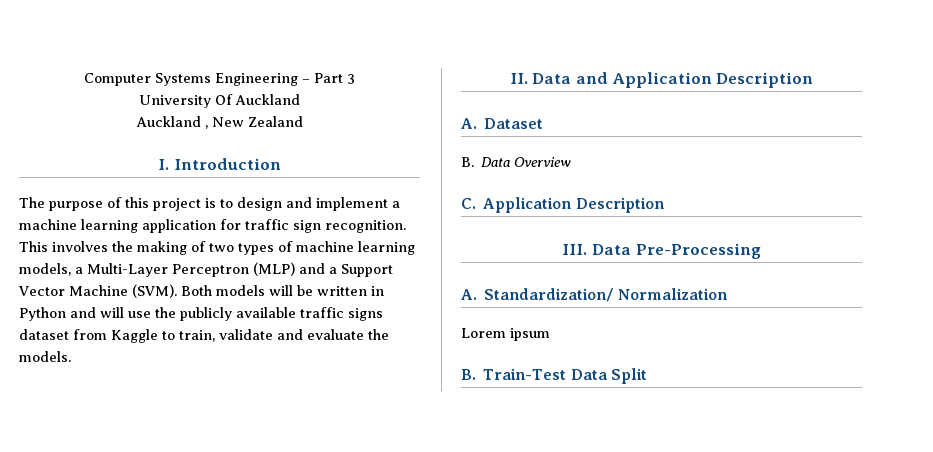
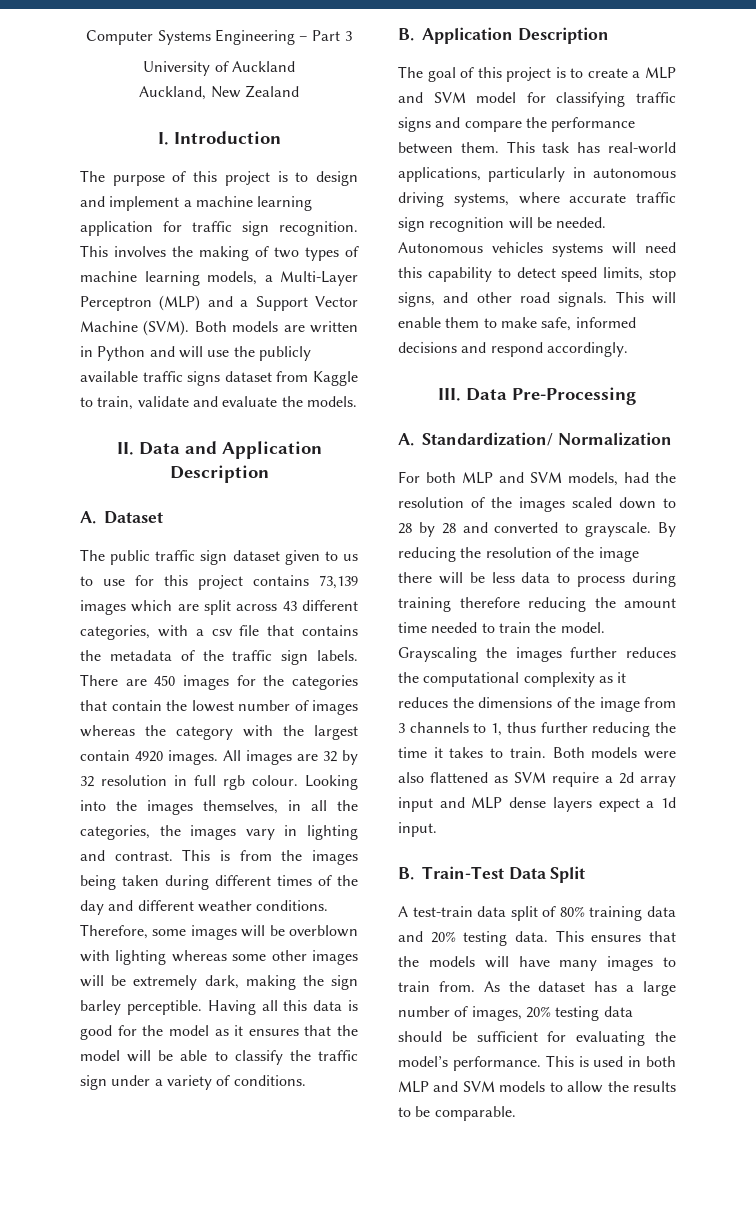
[215,94,233,105] Of -> [214,61,229,72] of
[135,116,208,129] Auckland , -> [139,86,207,100] Auckland,
[269,285,313,296] will be -> [283,325,305,332] are
[461,157,572,167] [461,197,665,213] B. Data Overview // C. Application Description -> [80,549,358,565] [80,575,358,590] [80,600,358,615] [80,625,358,640] [80,650,359,665] [80,674,358,690] [80,700,358,715] [80,725,358,740] [80,750,358,765] [80,775,358,790] [80,800,358,815] [80,825,358,840] [80,849,358,865] [80,875,358,890] [80,900,329,915] [80,924,358,940] [80,950,358,965] [80,975,358,990] [80,1000,358,1015] [80,1025,358,1040] [80,1050,358,1065] [80,1075,306,1090] [398,27,609,44] [398,66,676,82] [398,92,676,107] [398,117,636,132] [398,141,676,154] [398,167,676,182] [398,192,676,207] [398,217,607,232] [398,242,676,257] [398,267,676,282] [398,291,676,307] [398,317,636,331] [398,342,628,357] The public traffic sign dataset given to us to use for this project contains 73,139 images which are split across 43 different categories, with a csv file that contains the metadata of the traffic sign labels. There are 450 images for the categories that contain the lowest number of images whereas the category with the largest contain 4920 images. All images are 32 by 32 resolution in full rgb colour. Looking into the images themselves, in all the categories, the images vary in lighting and contrast. This is from the images being taken during different times of the day and different weather conditions. Therefore, some images will be overblown with lighting whereas some other images will be extremely dark, making the sign barley perceptible. Having all this data is good for the model as it ensures that the model will be able to classify the traffic sign under a variety of conditions. // B. Application Description // The goal of this project is to create a MLP and SVM model for classifying traffic signs and compare the performance between them. This task has real-world applications, particularly in autonomous driving systems, where accurate traffic sign recognition will be needed. Autonomous vehicles systems will need this capability to detect speed limits, stop signs, and other road signals. This will enable them to make safe, informed decisions and respond accordingly.
[461,328,550,341] [461,368,647,384] Lorem ipsum // B. Train-Test Data Split -> [398,471,676,486] [398,497,676,512] [398,522,676,537] [398,547,639,562] [398,572,676,587] [398,597,676,612] [398,622,605,633] [398,647,676,662] [398,672,627,687] [398,697,676,712] [398,722,676,737] [398,747,676,759] [398,772,676,787] [398,797,676,812] [398,822,437,837] [398,866,586,883] [398,906,676,921] [398,930,676,946] [398,956,676,971] [398,981,676,996] [398,1006,633,1021] [398,1031,676,1046] [398,1055,676,1071] [398,1081,676,1093] [398,1106,516,1121] For both MLP and SVM models, had the resolution of the images scaled down to 28 by 28 and converted to grayscale. By reducing the resolution of the image there will be less data to process during training therefore reducing the amount time needed to train the model. Grayscaling the images further reduces the computational complexity as it reduces the dimensions of the image from 3 channels to 1, thus further reducing the time it takes to train. Both models were also flattened as SVM require a 2d array input and MLP dense layers expect a 1d input. // B. Train-Test Data Split // A test-train data split of 80% training data and 20% testing data. This ensures that the models will have many images to train from. As the dataset has a large number of images, 20% testing data should be sufficient for evaluating the model’s performance. This is used in both MLP and SVM models to allow the results to be comparable.

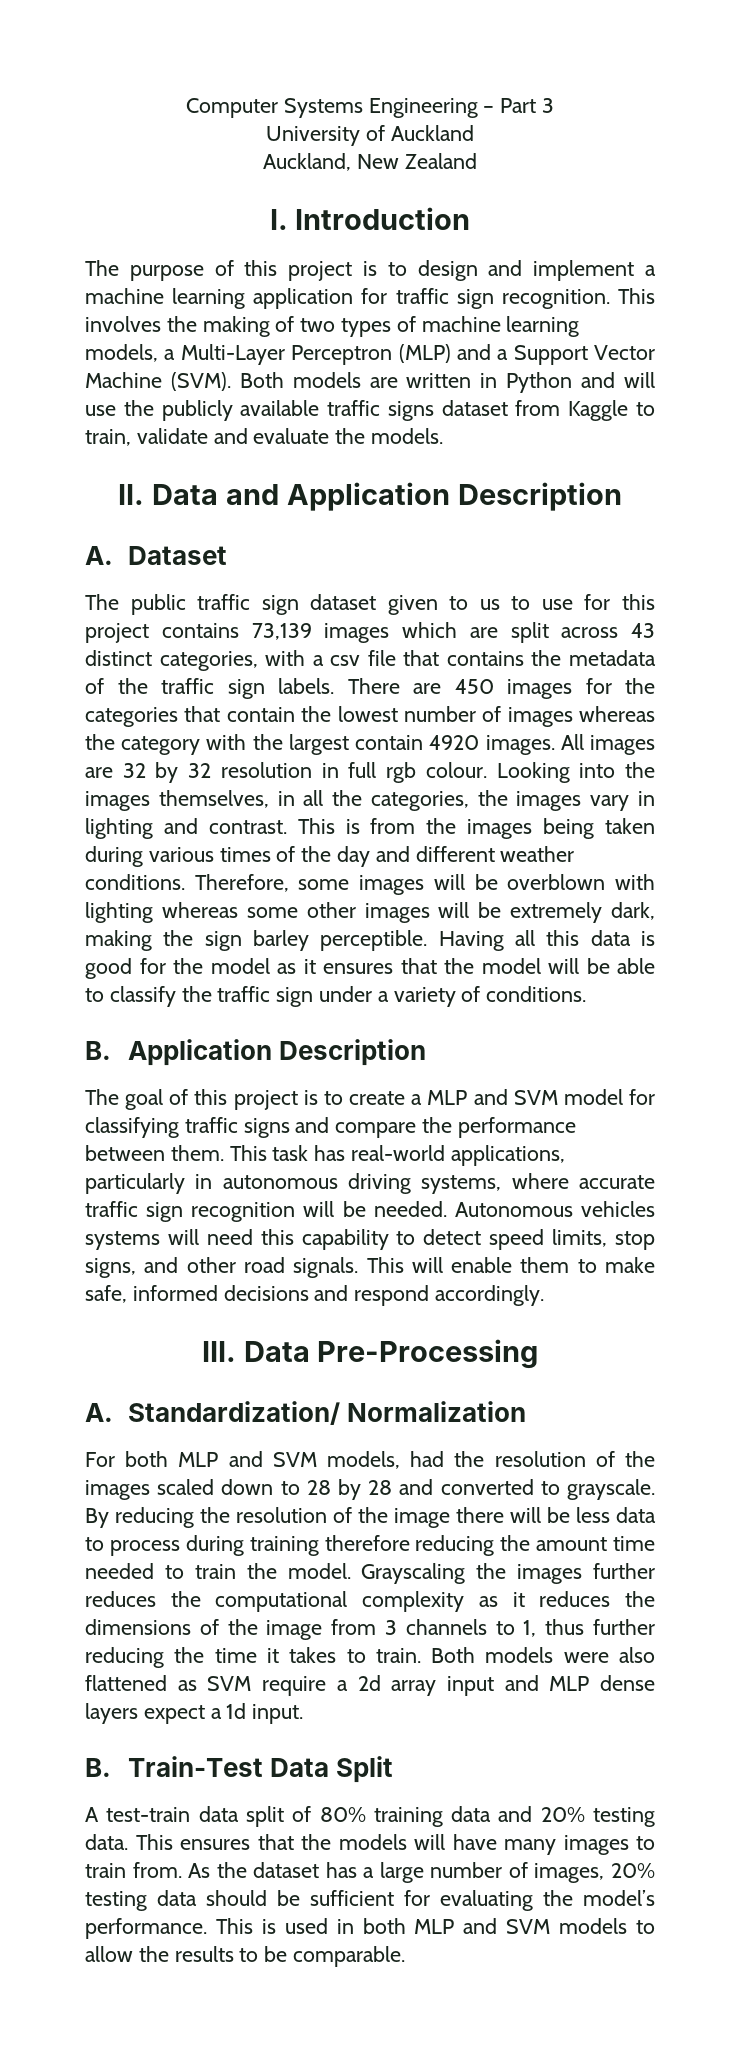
[302,600,358,611] different -> [85,650,152,666] distinct
[215,875,271,886] different -> [148,847,214,862] various

